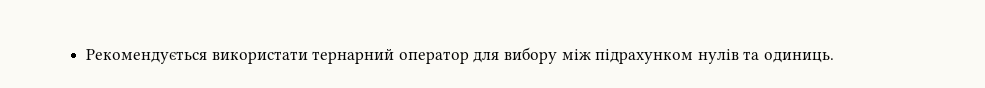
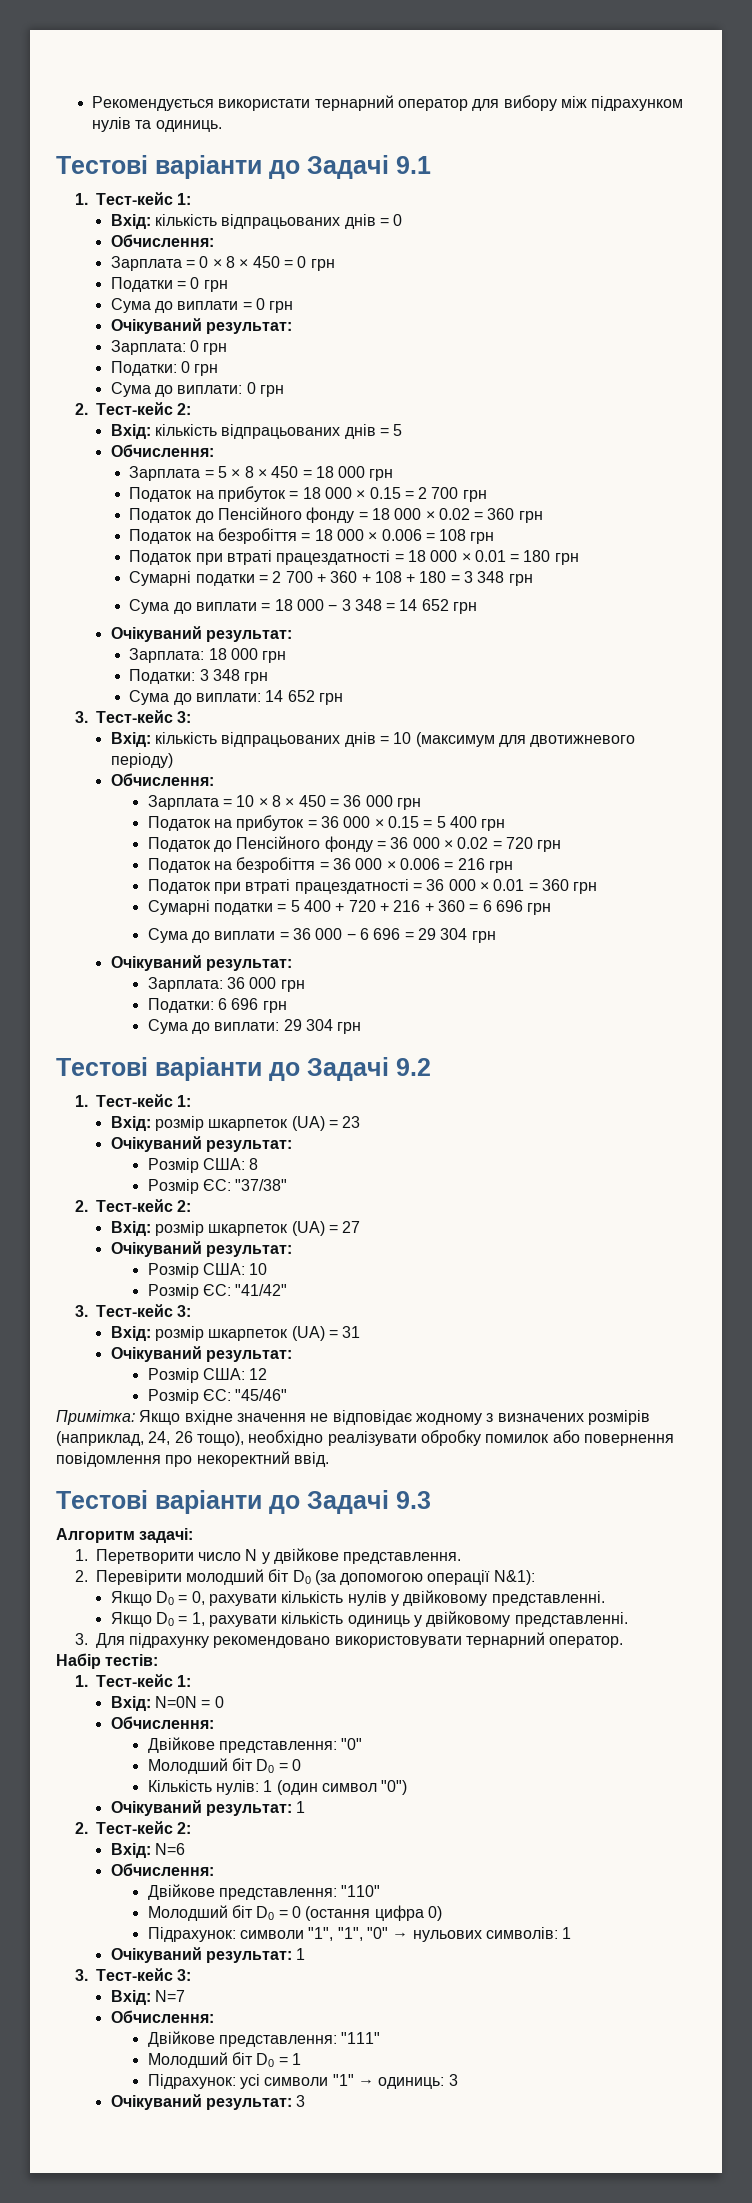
(834, 57) none -> [56,155,431,179] [74,192,191,205] [110,214,403,229] [110,234,214,247] [110,256,335,271] [110,277,228,292] [110,298,294,313] [110,318,293,334] [110,340,228,355] [110,361,219,376] [110,382,284,397] [74,402,191,415] [110,424,403,439] [110,444,214,457] [129,466,394,481] [129,486,487,502] [129,507,543,523] [129,528,495,544] [129,550,579,565] [129,571,533,586] [129,599,478,614] [110,626,293,642] [129,648,287,663] [129,669,269,684] [129,690,343,705] [74,710,191,723] [110,732,636,747] [110,753,173,768] [110,773,214,786] [147,795,422,810] [147,815,506,831] [147,836,562,852] [147,857,514,873] [147,879,598,894] [147,900,552,915] [147,928,496,943] [110,955,293,971] [147,977,305,992] [147,998,287,1013] [147,1019,362,1034] [56,1057,431,1081] [74,1094,191,1107] [110,1116,361,1131] [110,1136,293,1152] [147,1158,259,1173] [147,1179,288,1194] [74,1199,191,1212] [110,1221,361,1236] [110,1241,293,1257] [147,1263,268,1278] [147,1284,288,1299] [74,1304,191,1317] [110,1326,361,1341] [110,1346,293,1362] [147,1368,268,1383] [147,1389,288,1404] [56,1410,650,1425] [56,1430,674,1446] [56,1451,329,1467] [56,1490,431,1514] [56,1528,194,1543] [74,1548,462,1564] [74,1569,535,1585] [110,1590,605,1606] [110,1611,628,1627] [74,1632,624,1648] [56,1653,159,1669] [74,1674,191,1687] [110,1696,224,1711] [110,1716,214,1729] [147,1737,363,1753] [147,1758,302,1774] [147,1780,408,1795] [110,1800,306,1816] [74,1821,191,1834] [110,1843,186,1858] [110,1863,214,1876] [147,1884,381,1900] [147,1905,443,1921] [147,1927,572,1942] [110,1947,306,1963] [74,1968,191,1981] [110,1990,186,2005] [110,2010,214,2023] [147,2031,381,2047] [147,2052,302,2068] [147,2074,458,2089] [110,2094,306,2110] // Тестові варіанти до Задачі 9.1 // 1. Тест-кейс 1: // Вхід: кількість відпрацьованих днів = 0 // Обчислення: // Зарплата = 0 × 8 × 450 = 0 грн // Податки = 0 грн // Сума до виплати = 0 грн // Очікуваний результат: // Зарплата: 0 грн // Податки: 0 грн // Сума до виплати: 0 грн // 2. Тест-кейс 2: // Вхід: кількість відпрацьованих днів = 5 // Обчислення: // Зарплата = 5 × 8 × 450 = 18 000 грн // Податок на прибуток = 18 000 × 0.15 = 2 700 грн // Податок до Пенсійного фонду = 18 000 × 0.02 = 360 грн // Податок на безробіття = 18 000 × 0.006 = 108 грн // Податок при втраті працездатності = 18 000 × 0.01 = 180 грн // Сумарні податки = 2 700 + 360 + 108 + 180 = 3 348 грн // Сума до виплати = 18 000 − 3 348 = 14 652 грн // Очікуваний результат: // Зарплата: 18 000 грн // Податки: 3 348 грн // Сума до виплати: 14 652 грн // 3. Тест-кейс 3: // Вхід: кількість відпрацьованих днів = 10 (максимум для двотижневого періоду) // Обчислення: // Зарплата = 10 × 8 × 450 = 36 000 грн // Податок на прибуток = 36 000 × 0.15 = 5 400 грн // Податок до Пенсійного фонду = 36 000 × 0.02 = 720 грн // Податок на безробіття = 36 000 × 0.006 = 216 грн // Податок при втраті працездатності = 36 000 × 0.01 = 360 грн // Сумарні податки = 5 400 + 720 + 216 + 360 = 6 696 грн // Сума до виплати = 36 000 − 6 696 = 29 304 грн // Очікуваний результат: // Зарплата: 36 000 грн // Податки: 6 696 грн // Сума до виплати: 29 304 грн // Тестові варіанти до Задачі 9.2 // 1. Тест-кейс 1: // Вхід: розмір шкарпеток (UA) = 23 // Очікуваний результат: // Розмір США: 8 // Розмір ЄС: "37/38" // 2. Тест-кейс 2: // Вхід: розмір шкарпеток (UA) = 27 // Очікуваний результат: // Розмір США: 10 // Розмір ЄС: "41/42" // 3. Тест-кейс 3: // Вхід: розмір шкарпеток (UA) = 31 // Очікуваний результат: // Розмір США: 12 // Розмір ЄС: "45/46" // Примітка: Якщо вхідне значення не відповідає жодному з визначених розмірів (наприклад, 24, 26 тощо), необхідно реалізувати обробку помилок або повернення повідомлення про некоректний ввід. // Тестові варіанти до Задачі 9.3 // Алгоритм задачі: // 1. Перетворити число N у двійкове представлення. // 2. Перевірити молодший біт D0 (за допомогою операції N&1): // Якщо D0 = 0, рахувати кількість нулів у двійковому представленні. // Якщо D0 = 1, рахувати кількість одиниць у двійковому представленні. // 3. Для підрахунку рекомендовано використовувати тернарний оператор. // Набір тестів: // 1. Тест-кейс 1: // Вхід: N=0N = 0 // Обчислення: // Двійкове представлення: "0" // Молодший біт D0 = 0 // Кількість нулів: 1 (один символ "0") // Очікуваний результат: 1 // 2. Тест-кейс 2: // Вхід: N=6 // Обчислення: // Двійкове представлення: "110" // Молодший біт D0 = 0 (остання цифра 0) // Підрахунок: символи "1", "1", "0" → нульових символів: 1 // Очікуваний результат: 1 // 3. Тест-кейс 3: // Вхід: N=7 // Обчислення: // Двійкове представлення: "111" // Молодший біт D0 = 1 // Підрахунок: усі символи "1" → одиниць: 3 // Очікуваний результат: 3

